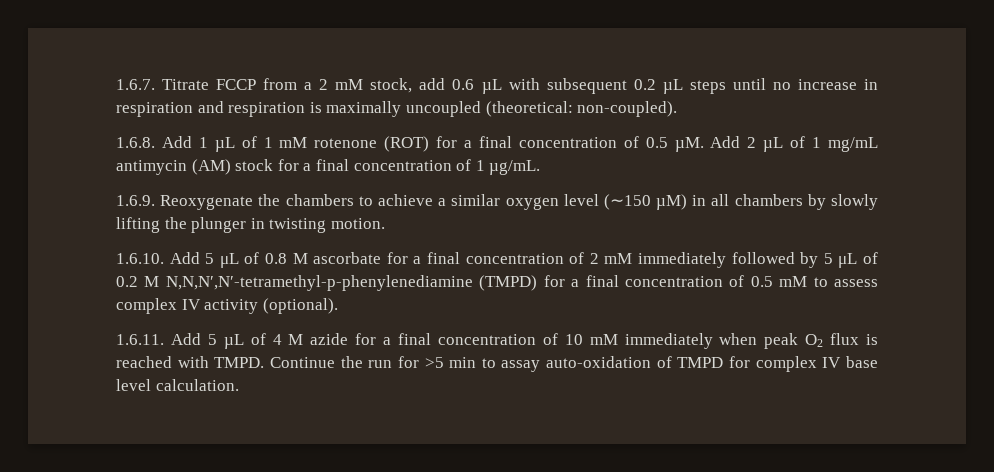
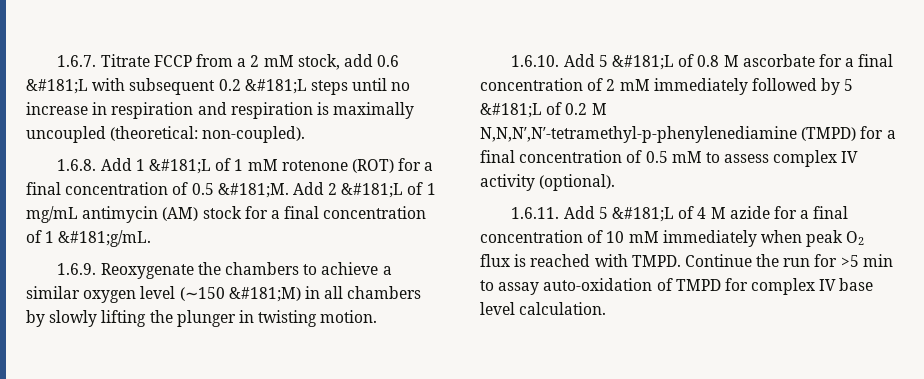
[481,79,502,94] µL -> [26,79,88,94] &#181;L
[662,79,683,94] µL -> [244,79,307,94] &#181;L
[214,137,235,152] µL -> [149,159,212,174] &#181;L
[674,137,704,152] µM. -> [217,183,289,198] &#181;M.
[763,137,784,152] µL -> [341,183,404,198] &#181;L
[489,160,541,175] µg/mL. -> [58,230,152,247] &#181;g/mL.
[656,194,688,210] µM) -> [228,287,301,302] &#181;M)
[219,253,239,268] μL -> [612,55,675,70] &#181;L
[838,253,858,268] μL -> [480,103,542,118] &#181;L
[223,334,244,349] µL -> [612,207,675,222] &#181;L

